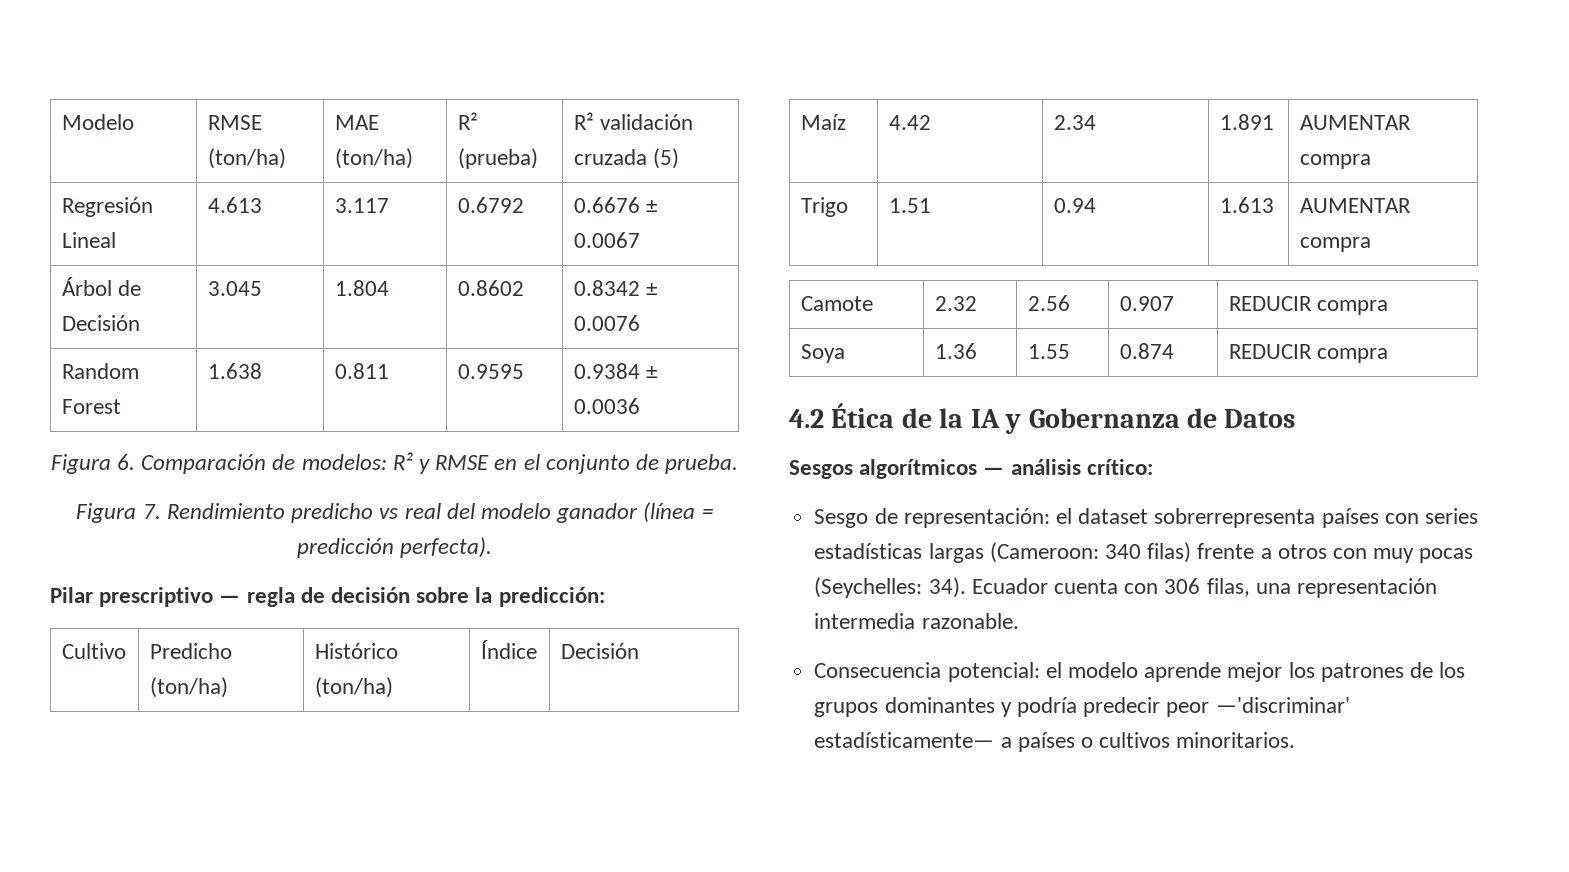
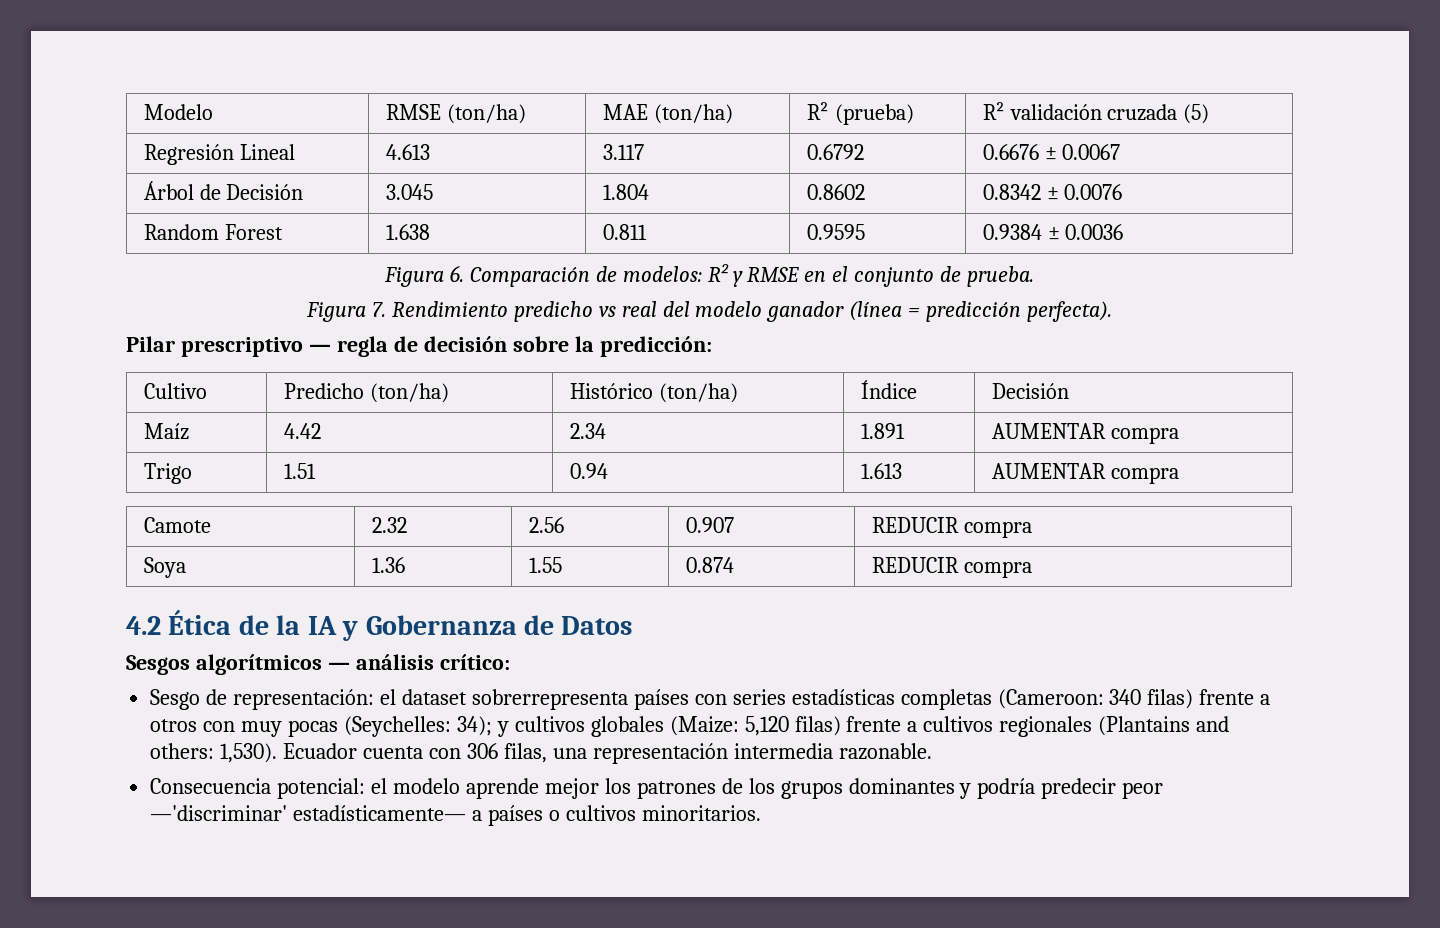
[928,543,984,563] largas -> [900,689,992,710] completas
[928,577,966,598] 34). -> [456,716,1230,737] [150,743,278,763] 34); y cultivos globales (Maize: 5,120 filas) frente a cultivos regionales (Plantains and others: 1,530).

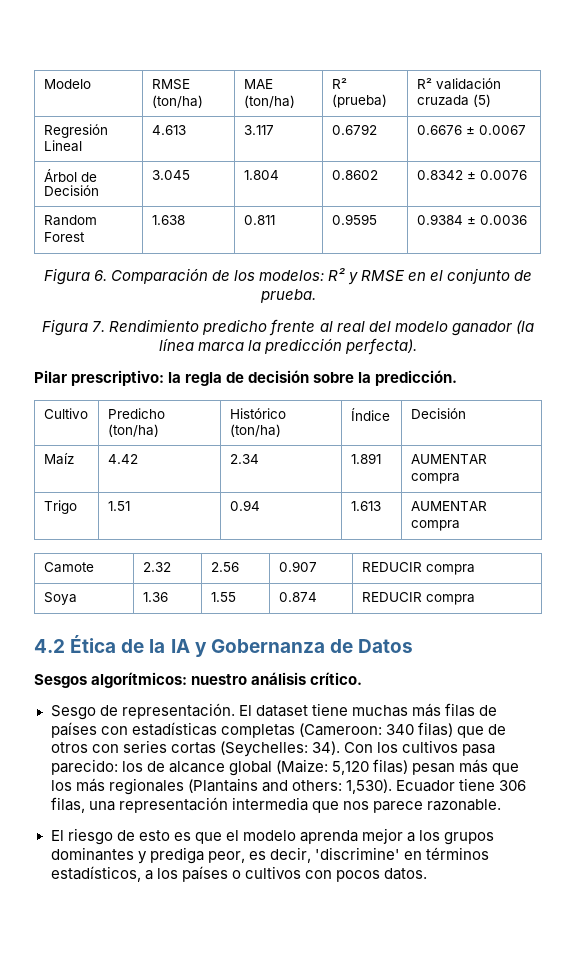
(617, 274) none -> [233,270,255,281] los
[598,306,616,317] vs -> [269,319,333,336] frente al
[849,301,921,321] (línea = -> [515,320,534,334] [158,338,261,351] (la línea marca la
[180,337,331,357] prescriptivo — -> [71,370,182,386] prescriptivo: la
[599,336,712,357] predicción: -> [375,370,458,386] predicción.
[195,654,510,675] [150,689,628,710] algorítmicos — análisis crítico: // Sesgo de representación: el dataset sobrerrepresenta -> [91,672,363,688] [50,703,497,720] algorítmicos: nuestro análisis crítico. // Sesgo de representación. El dataset tiene muchas más filas de
[732,689,786,705] series -> (128, 730) none
[1199,689,1271,705] [150,716,994,737] frente a otros con muy pocas (Seychelles: 34); y cultivos globales (Maize: 5,120 filas) frente a cultivos -> [456,724,506,738] [50,740,495,757] [50,759,519,776] [50,778,105,792] que de otros con series cortas (Seychelles: 34). Con los cultivos pasa parecido: los de alcance global (Maize: 5,120 filas) pesan más que los más
[363,746,461,759] cuenta con -> [458,778,495,791] tiene
[838,743,932,760] [150,778,1164,799] [150,805,761,826] razonable. // Consecuencia potencial: el modelo aprende mejor los patrones de los grupos dominantes y podría predecir peor —'discriminar' estadísticamente— a países o cultivos minoritarios. -> [311,799,501,813] [50,828,495,845] [50,847,489,864] [50,866,427,882] que nos parece razonable. // El riesgo de esto es que el modelo aprenda mejor a los grupos dominantes y prediga peor, es decir, 'discrimine' en términos estadísticos, a los países o cultivos con pocos datos.

